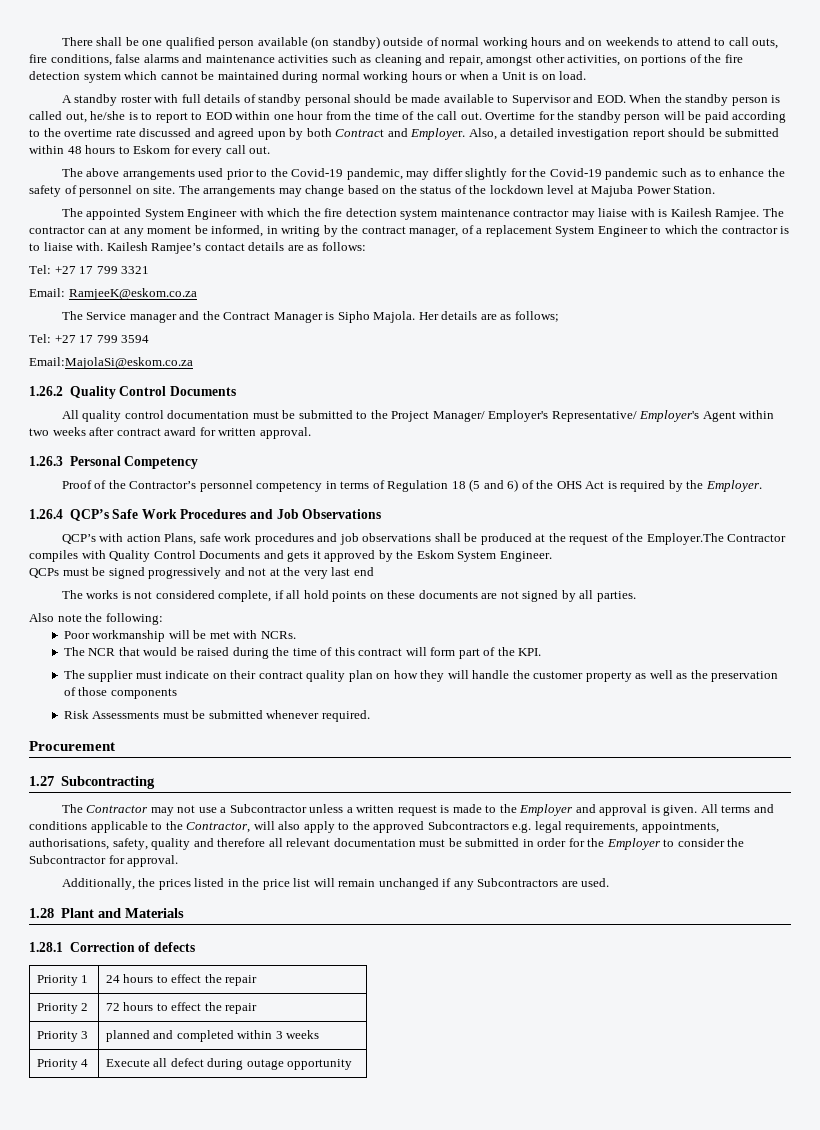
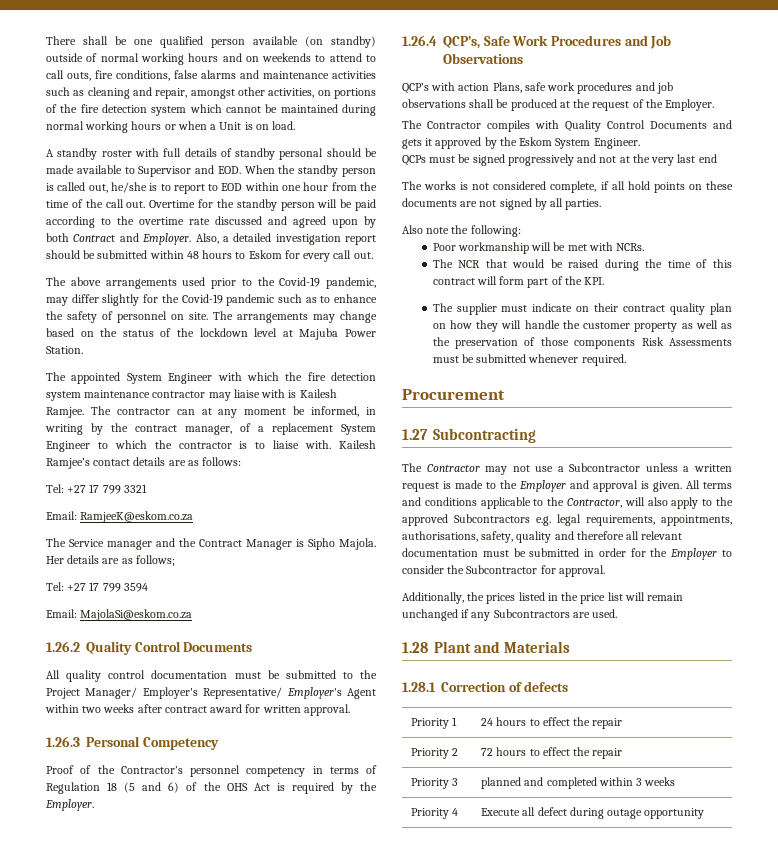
[29,357,193,369] Email:MajolaSi@eskom.co.za -> [46,609,193,621] Email: MajolaSi@eskom.co.za
[69,509,109,521] QCP’s -> [443,36,480,49] QCP’s,
[646,533,724,545] Employer.The -> [665,99,715,111] [402,120,422,129] Employer. // The
(177, 693) // -> (636, 344) none

